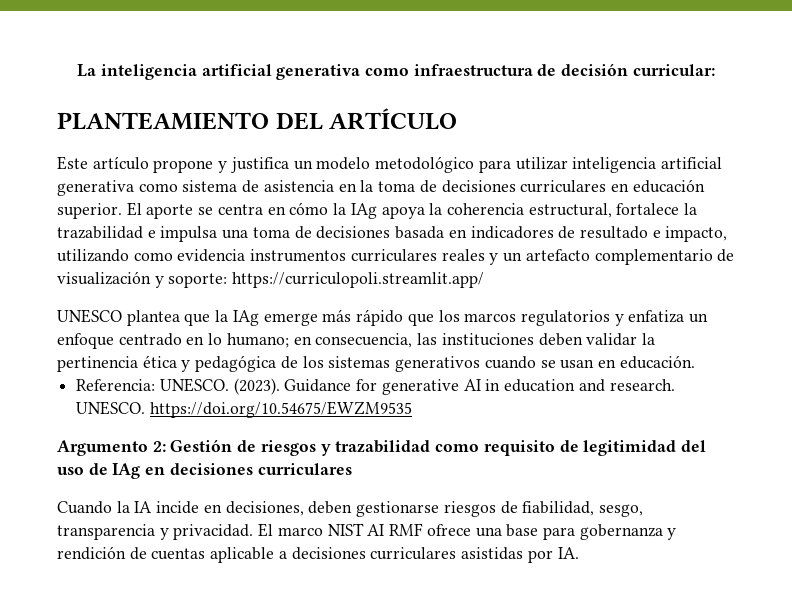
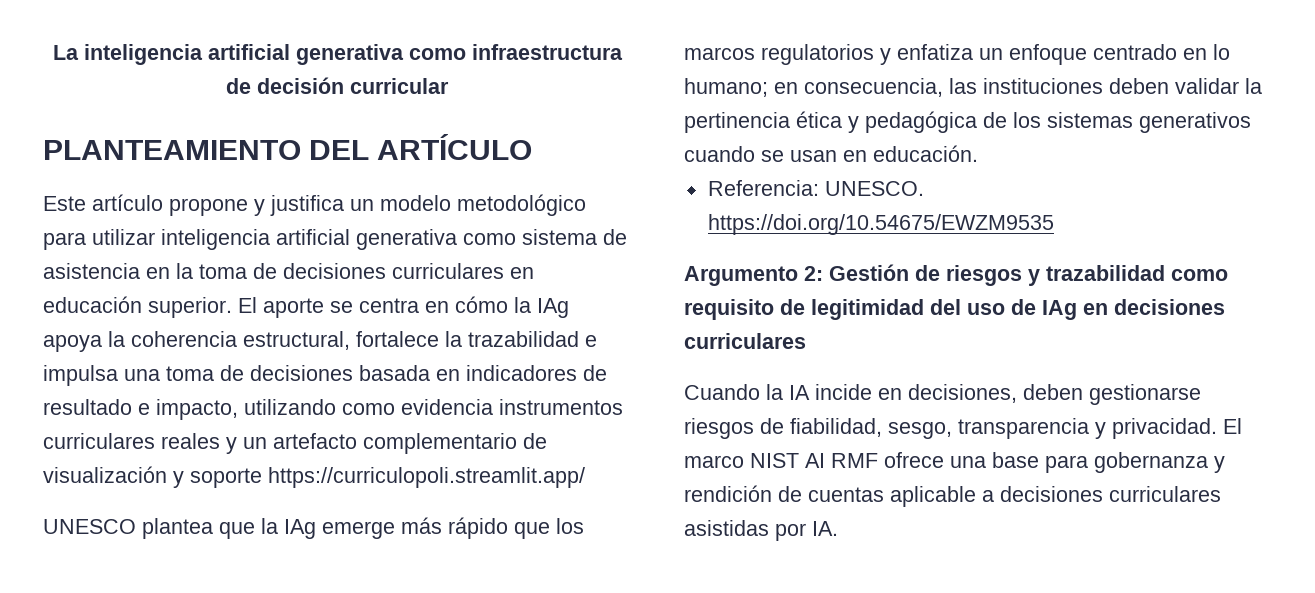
[632,64,715,76] curricular: -> [350,78,449,94] curricular
[168,273,228,288] soporte: -> [190,468,262,488] soporte
[233,378,675,395] [76,401,146,415] (2023). Guidance for generative AI in education and research. UNESCO. -> (924, 188) none

